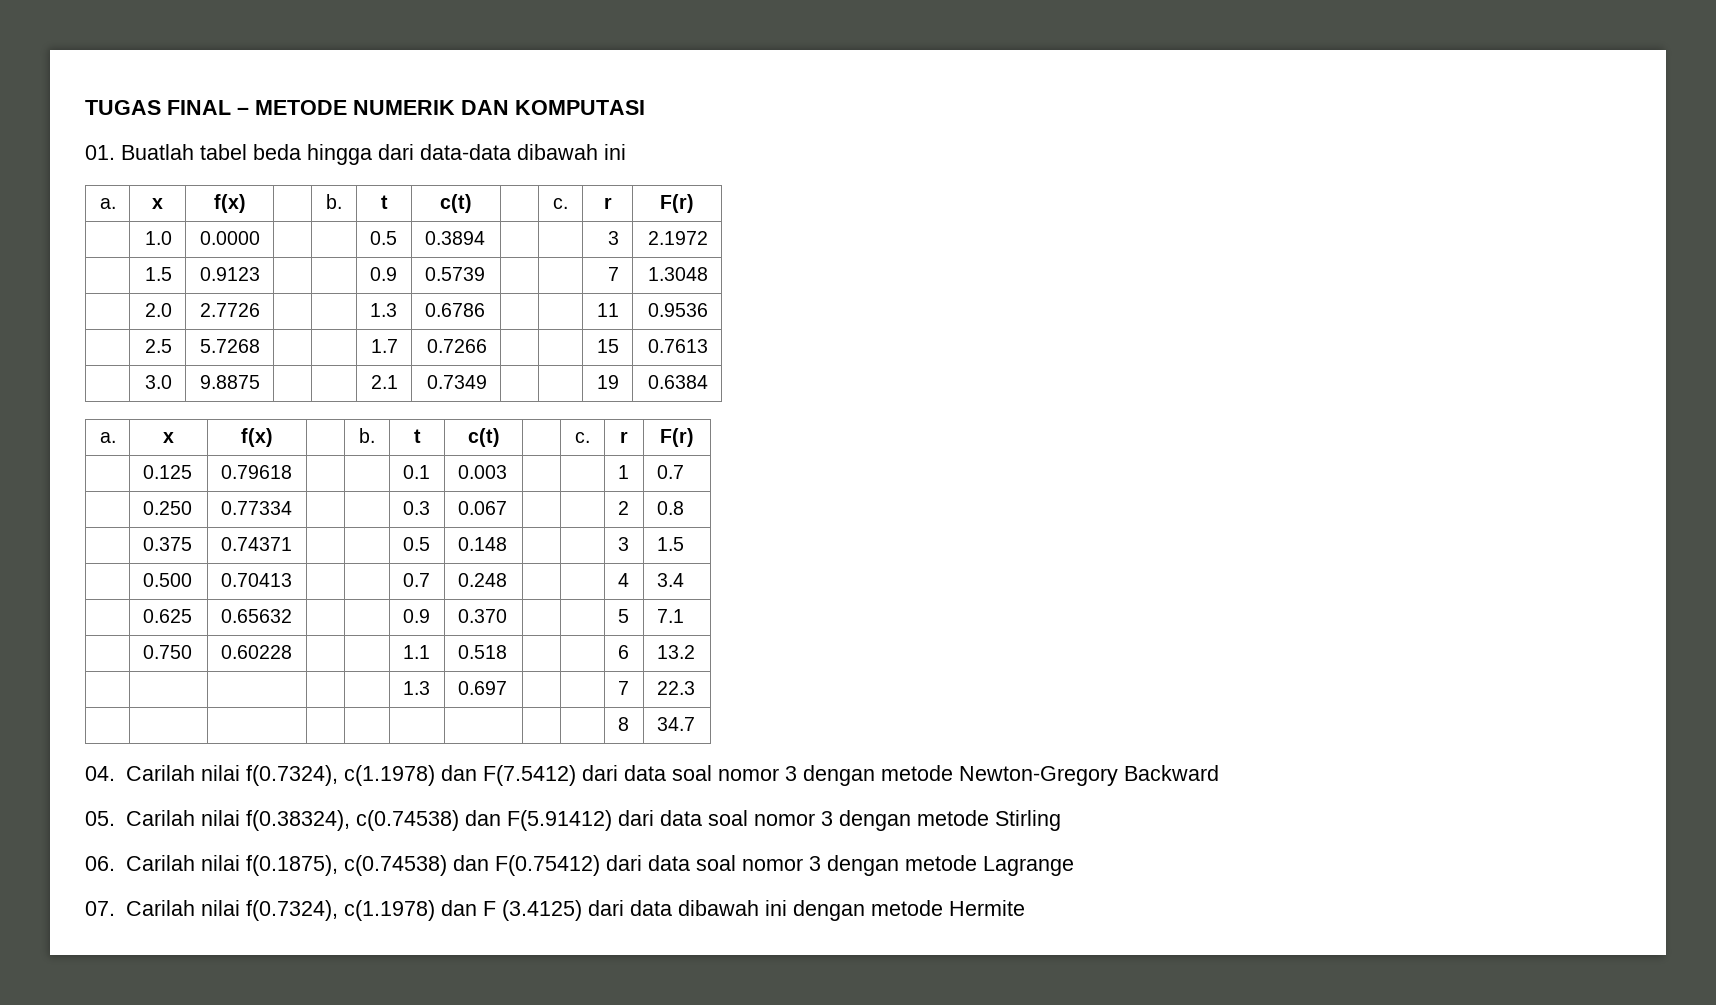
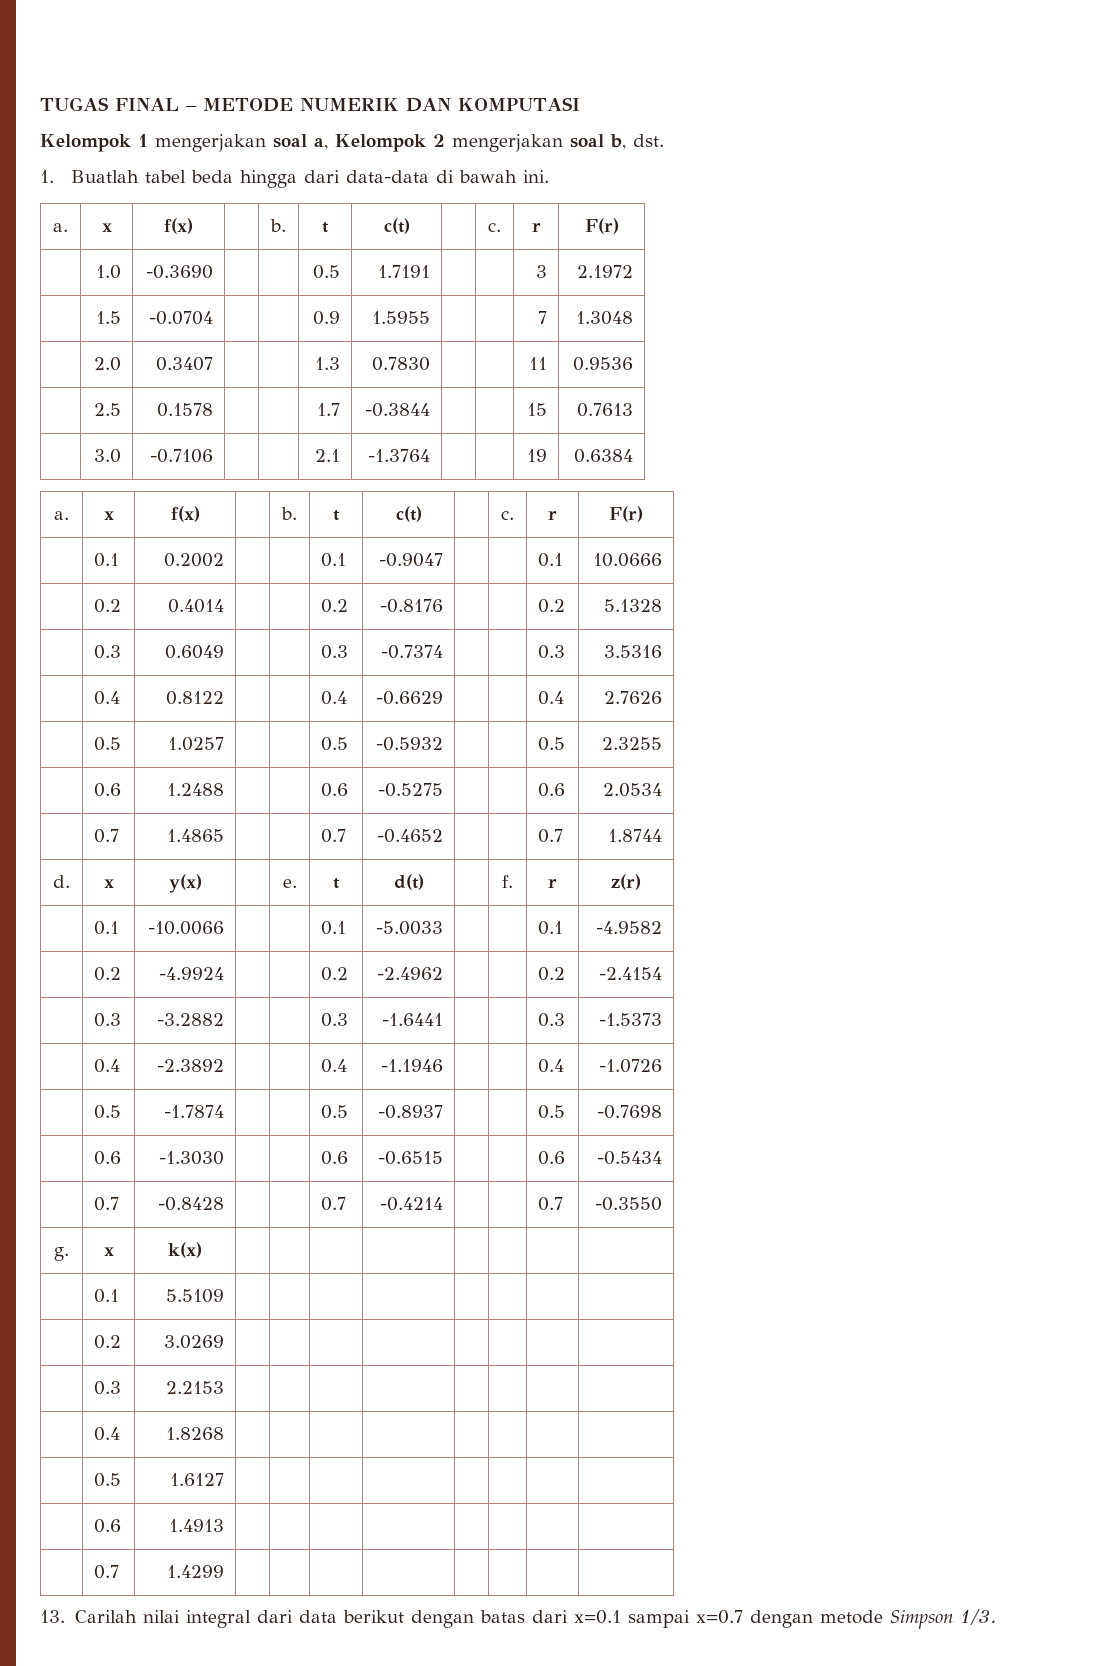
[85,145,115,160] 01. -> [40,134,664,152] [40,170,54,183] Kelompok 1 mengerjakan soal a, Kelompok 2 mengerjakan soal b, dst. // 1.
[517,144,626,160] dibawah ini -> [435,170,549,183] di bawah ini.
[200,231,261,245] [369,231,397,245] [424,231,485,245] 0.0000 | | | 0.5 | 0.3894 -> [145,265,213,279] [312,265,340,279] [377,265,430,278] -0.3690 | | | 0.5 | 1.7191
[200,267,261,281] [369,267,397,281] [424,267,485,281] 0.9123 | | | 0.9 | 0.5739 -> [148,311,213,325] [312,311,340,325] [371,311,430,324] -0.0704 | | | 0.9 | 1.5955
[200,303,261,317] [369,303,397,317] [424,303,485,317] 2.7726 | | | 1.3 | 0.6786 -> [155,357,213,371] [314,357,340,370] [371,357,430,371] 0.3407 | | | 1.3 | 0.7830
[200,339,261,353] 5.7268 -> [156,403,213,417] 0.1578
[427,339,488,353] 0.7266 -> [364,403,430,417] -0.3844
[200,375,261,389] 9.8875 -> [149,449,213,463] -0.7106
[427,375,488,389] 0.7349 -> [367,449,430,462] -1.3764
[142,465,192,479] [220,465,292,479] [402,465,430,479] [457,465,507,479] [617,465,629,479] [656,465,684,479] [142,501,192,515] [220,501,292,515] [402,501,430,515] [457,501,507,515] [617,501,629,515] [656,501,684,515] [142,537,192,551] [220,537,292,551] [402,537,430,551] [457,537,507,551] [617,537,629,551] [656,537,684,551] [142,573,192,587] [220,573,292,587] [402,573,430,587] [457,573,507,587] [617,573,629,587] [656,573,684,587] [142,609,192,623] [220,609,292,623] [402,609,430,623] [457,609,507,623] [617,609,629,623] [656,609,684,623] [142,645,192,659] [220,645,292,659] [402,645,430,659] [457,645,507,659] [617,645,629,659] [656,645,695,659] [402,681,430,695] [457,681,507,695] [617,681,629,695] [656,681,695,695] [617,717,629,731] [656,717,695,731] [85,765,1219,786] [85,810,1061,831] [85,855,1074,876] [85,900,1025,921] 0.125 | 0.79618 | | | 0.1 | 0.003 | | | 1 | 0.7 // | 0.250 | 0.77334 | | | 0.3 | 0.067 | | | 2 | 0.8 // | 0.375 | 0.74371 | | | 0.5 | 0.148 | | | 3 | 1.5 // | 0.500 | 0.70413 | | | 0.7 | 0.248 | | | 4 | 3.4 // | 0.625 | 0.65632 | | | 0.9 | 0.370 | | | 5 | 7.1 // | 0.750 | 0.60228 | | | 1.1 | 0.518 | | | 6 | 13.2 // | | | | | 1.3 | 0.697 | | | 7 | 22.3 // | | | | | | | | | 8 | 34.7 // 04. Carilah nilai f(0.7324), c(1.1978) dan F(7.5412) dari data soal nomor 3 dengan metode Newton-Gregory Backward // 05. Carilah nilai f(0.38324), c(0.74538) dan F(5.91412) dari data soal nomor 3 dengan metode Stirling // 06. Carilah nilai f(0.1875), c(0.74538) dan F(0.75412) dari data soal nomor 3 dengan metode Lagrange // 07. Carilah nilai f(0.7324), c(1.1978) dan F (3.4125) dari data dibawah ini dengan metode Hermite -> [94,553,120,567] [163,553,224,567] [321,553,347,567] [378,553,443,567] [538,553,564,567] [592,553,662,567] [94,599,122,613] [167,599,224,613] [321,599,349,613] [379,599,443,613] [538,599,566,613] [603,599,662,612] [94,645,122,659] [164,645,224,659] [321,645,349,659] [380,645,443,659] [538,645,566,659] [603,645,662,658] [94,691,121,705] [165,691,224,705] [321,691,348,705] [375,691,443,705] [538,691,565,705] [603,691,662,704] [94,737,122,751] [167,737,224,751] [321,737,349,751] [375,737,443,751] [538,737,566,751] [601,737,662,750] [94,783,122,797] [166,783,224,796] [321,783,349,797] [377,783,443,797] [538,783,566,797] [602,783,662,797] [94,829,120,843] [166,829,224,842] [321,829,347,843] [376,829,443,843] [538,829,564,843] [607,829,662,842] [53,875,70,888] [103,879,114,888] [168,874,202,893] [282,879,297,888] [333,878,340,889] [393,874,424,890] [502,875,513,888] [548,878,557,888] [611,874,641,890] [94,921,120,935] [147,921,224,935] [321,921,347,935] [375,921,443,935] [538,921,564,935] [595,921,662,934] [94,967,122,981] [158,967,224,980] [321,967,349,981] [376,967,443,980] [538,967,566,981] [598,967,662,980] [94,1013,122,1027] [156,1013,224,1026] [321,1013,349,1027] [381,1013,443,1026] [538,1013,566,1027] [598,1013,662,1026] [94,1059,121,1073] [156,1059,224,1072] [321,1059,348,1073] [380,1059,443,1072] [538,1059,565,1073] [598,1059,662,1073] [94,1105,122,1119] [163,1105,224,1118] [321,1105,349,1119] [377,1105,443,1119] [538,1105,566,1119] [596,1105,662,1119] [94,1151,122,1165] [158,1151,224,1165] [321,1151,349,1165] [377,1151,443,1165] [538,1151,566,1165] [596,1151,662,1165] [94,1197,120,1211] [157,1197,224,1211] [321,1197,347,1211] [379,1197,443,1211] [538,1197,564,1211] [594,1197,662,1211] [54,1247,69,1261] [103,1247,114,1256] [168,1242,202,1258] [94,1289,120,1303] [165,1289,224,1303] [94,1335,122,1349] [163,1335,224,1349] [94,1381,122,1395] [165,1381,224,1394] [94,1427,121,1441] [165,1427,224,1440] [94,1473,122,1487] [169,1473,224,1486] [94,1519,122,1533] [168,1519,224,1532] [94,1565,120,1579] [166,1565,224,1578] [40,1609,997,1629] 0.1 | 0.2002 | | | 0.1 | -0.9047 | | | 0.1 | 10.0666 // | 0.2 | 0.4014 | | | 0.2 | -0.8176 | | | 0.2 | 5.1328 // | 0.3 | 0.6049 | | | 0.3 | -0.7374 | | | 0.3 | 3.5316 // | 0.4 | 0.8122 | | | 0.4 | -0.6629 | | | 0.4 | 2.7626 // | 0.5 | 1.0257 | | | 0.5 | -0.5932 | | | 0.5 | 2.3255 // | 0.6 | 1.2488 | | | 0.6 | -0.5275 | | | 0.6 | 2.0534 // | 0.7 | 1.4865 | | | 0.7 | -0.4652 | | | 0.7 | 1.8744 // d. | x | y(x) | | e. | t | d(t) | | f. | r | z(r) // | 0.1 | -10.0066 | | | 0.1 | -5.0033 | | | 0.1 | -4.9582 // | 0.2 | -4.9924 | | | 0.2 | -2.4962 | | | 0.2 | -2.4154 // | 0.3 | -3.2882 | | | 0.3 | -1.6441 | | | 0.3 | -1.5373 // | 0.4 | -2.3892 | | | 0.4 | -1.1946 | | | 0.4 | -1.0726 // | 0.5 | -1.7874 | | | 0.5 | -0.8937 | | | 0.5 | -0.7698 // | 0.6 | -1.3030 | | | 0.6 | -0.6515 | | | 0.6 | -0.5434 // | 0.7 | -0.8428 | | | 0.7 | -0.4214 | | | 0.7 | -0.3550 // g. | x | k(x) | | | | | | | | // | 0.1 | 5.5109 | | | | | | | | // | 0.2 | 3.0269 | | | | | | | | // | 0.3 | 2.2153 | | | | | | | | // | 0.4 | 1.8268 | | | | | | | | // | 0.5 | 1.6127 | | | | | | | | // | 0.6 | 1.4913 | | | | | | | | // | 0.7 | 1.4299 | | | | | | | | // 13. Carilah nilai integral dari data berikut dengan batas dari x=0.1 sampai x=0.7 dengan metode Simpson 1/3.

